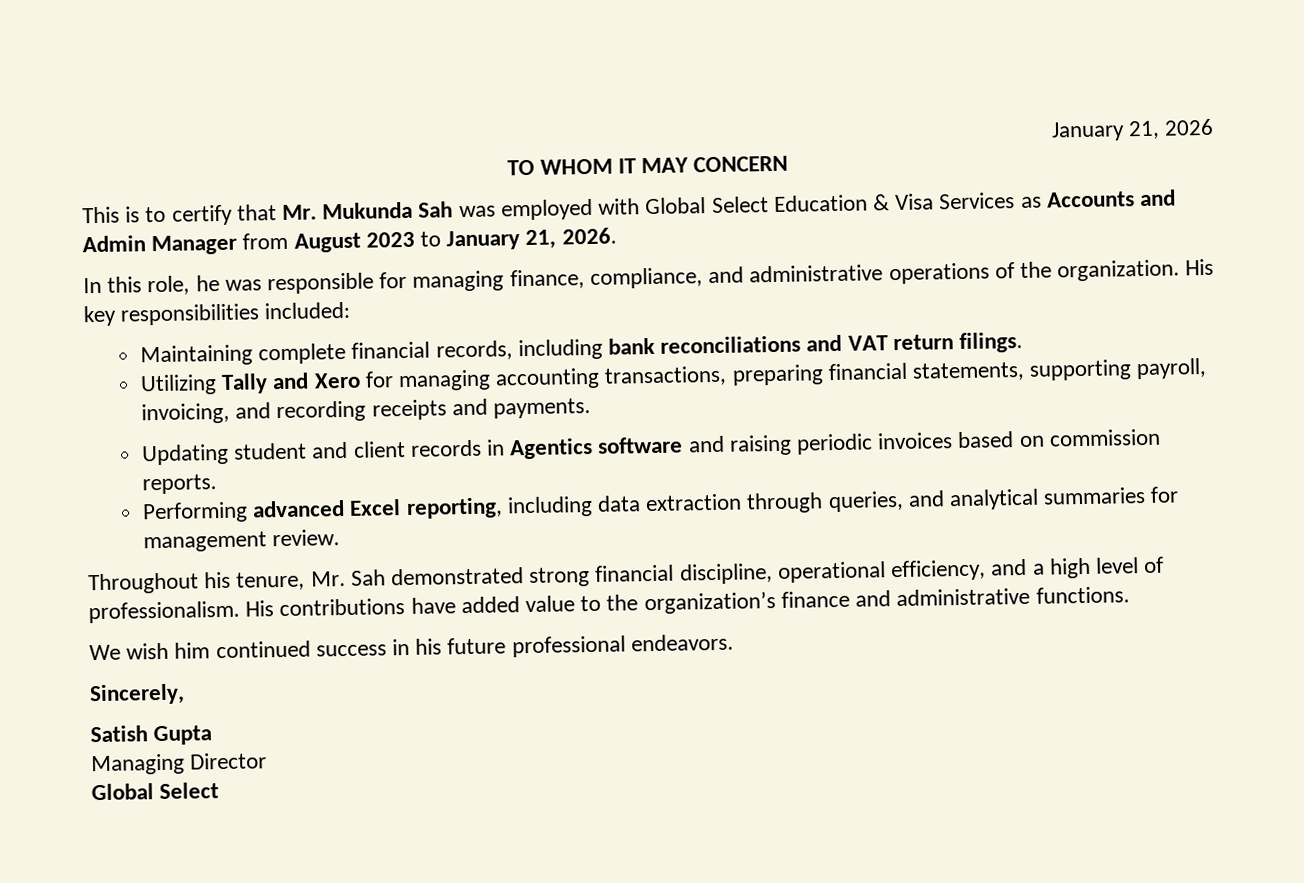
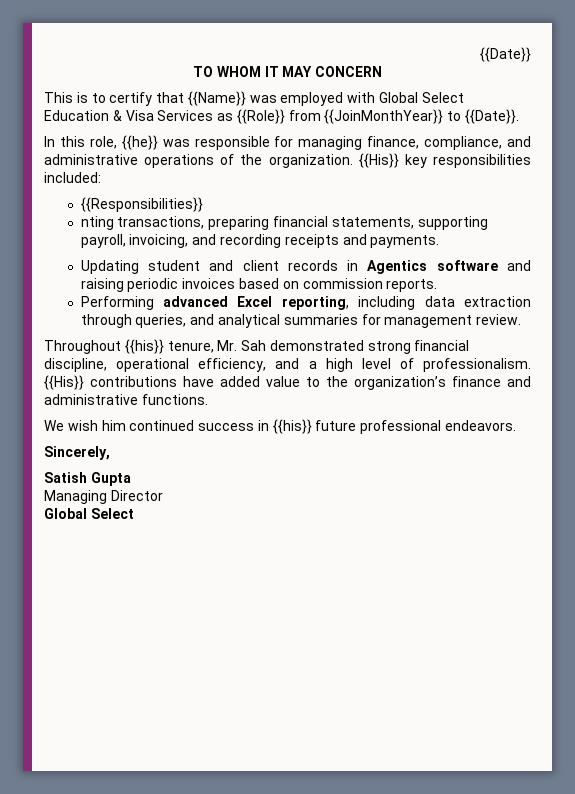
[1050,118,1214,142] January 21, 2026 -> [480,47,531,62] {{Date}}
[282,201,454,220] Mr. Mukunda Sah -> [187,91,246,106] {{Name}}
[1046,189,1176,208] [82,227,617,256] Accounts and Admin Manager from August 2023 to January 21, 2026. -> [236,109,520,124] {{Role}} from {{JoinMonthYear}} to {{Date}}.
[195,275,220,292] he -> [121,135,158,150] {{he}}
[1185,258,1215,276] His -> [358,153,399,168] {{His}}
[139,331,1024,367] [139,367,601,396] Maintaining complete financial records, including bank reconciliations and VAT return filings. // Utilizing Tally and Xero for managing accounting -> [80,197,203,212] [80,216,114,230] {{Responsibilities}} // nting
[204,571,232,589] his -> [124,339,164,354] {{his}}
[245,600,275,617] His -> [44,375,84,390] {{His}}
[415,638,443,655] his -> [272,419,312,434] {{his}}

